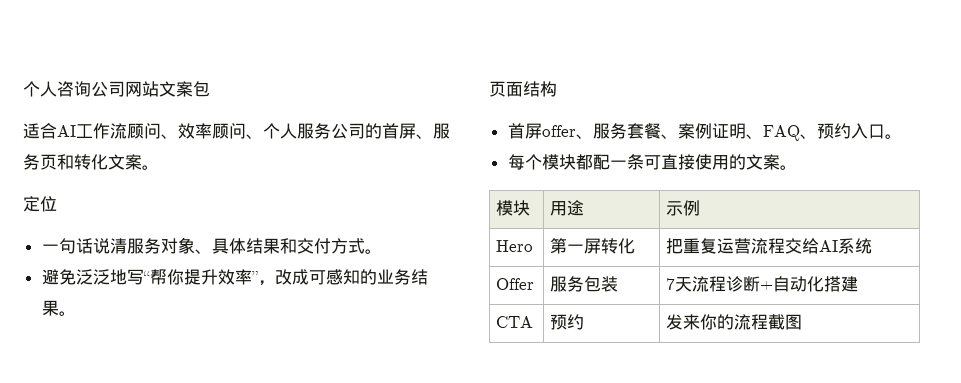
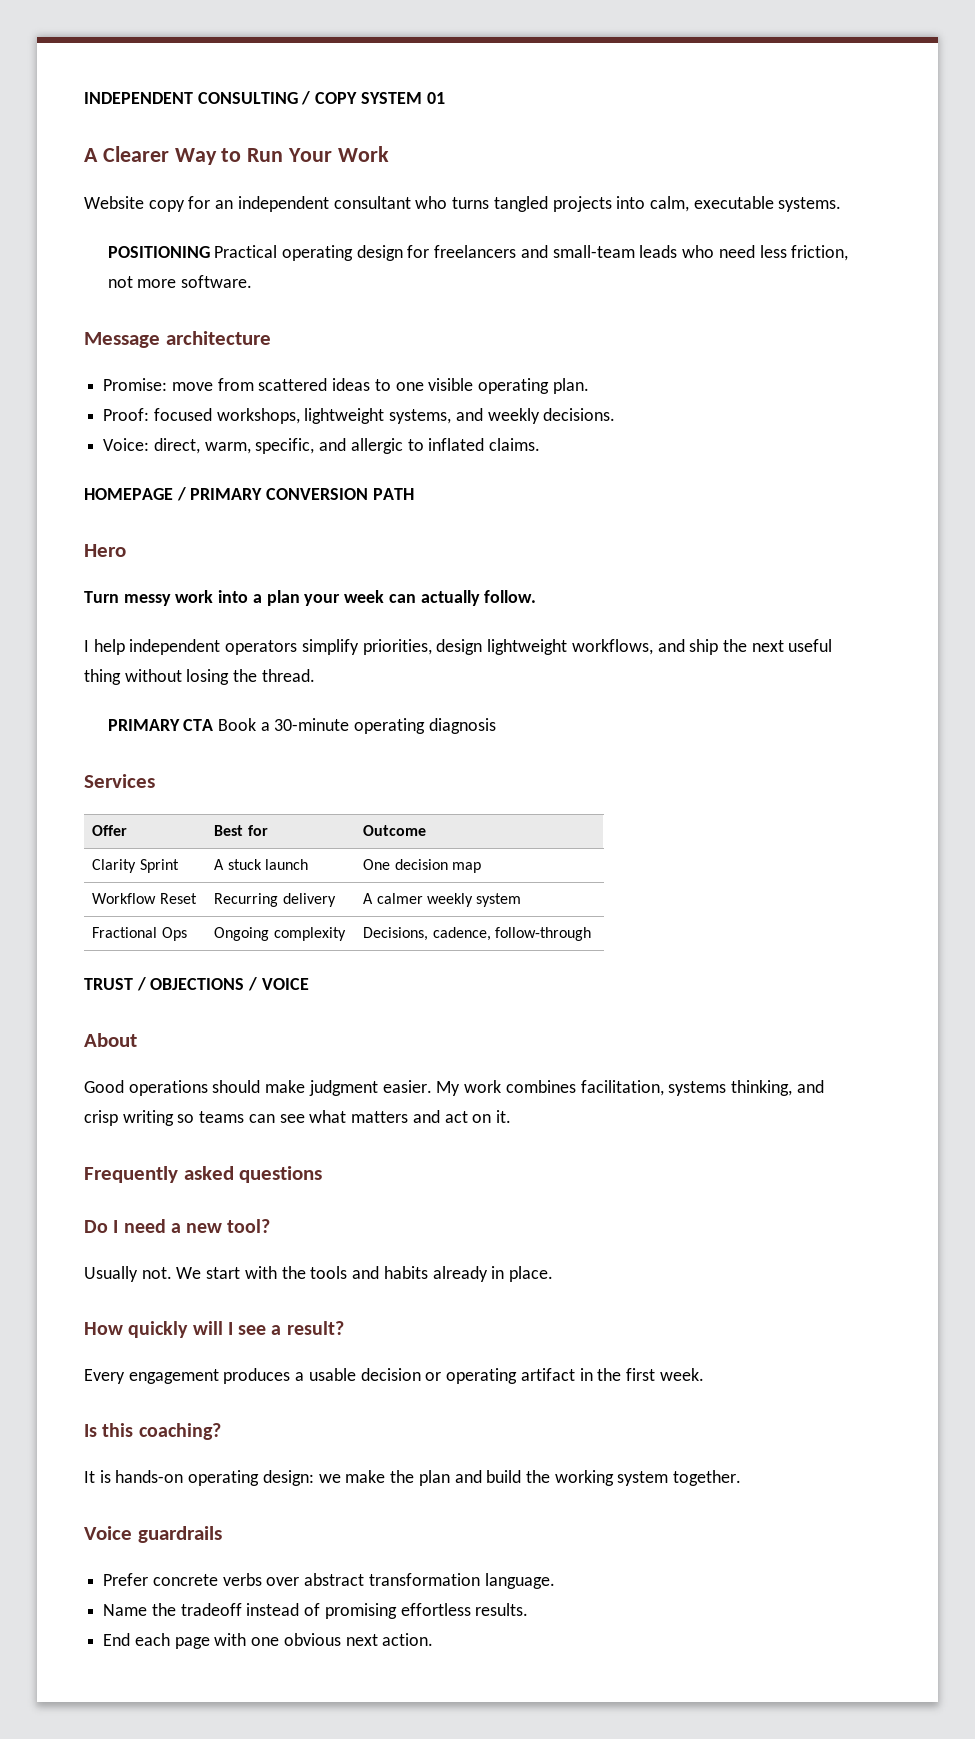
[23,81,210,97] [23,123,450,139] [23,154,159,170] [23,196,57,212] [41,237,382,254] [41,269,428,286] [41,300,76,316] [489,81,557,97] [507,123,902,141] [507,154,797,170] [495,200,530,216] [549,200,584,216] [665,200,700,216] [495,240,533,252] [549,238,635,254] [665,238,872,254] [495,278,534,290] [549,276,618,292] [665,276,858,292] [495,316,533,328] [549,314,584,330] [665,314,802,330] 个人咨询公司网站文案包 // 适合AI工作流顾问、效率顾问、个人服务公司的首屏、服务页和转化文案。 // 定位 // 一句话说清服务对象、具体结果和交付方式。 // 避免泛泛地写“帮你提升效率”，改成可感知的业务结果。 // 页面结构 // 首屏offer、服务套餐、案例证明、FAQ、预约入口。 // 每个模块都配一条可直接使用的文案。 // 模块 | 用途 | 示例 // Hero | 第一屏转化 | 把重复运营流程交给AI系统 // Offer | 服务包装 | 7天流程诊断+自动化搭建 // CTA | 预约 | 发来你的流程截图 -> [84,91,445,105] [84,146,389,165] [84,196,842,212] [107,245,849,261] [107,275,252,288] [84,331,271,348] [103,378,589,394] [103,408,616,424] [103,438,541,454] [84,487,414,501] [84,544,126,557] [84,590,537,606] [84,639,833,655] [84,669,315,685] [107,718,496,734] [84,774,155,788] [92,825,128,836] [214,825,268,836] [363,825,427,836] [92,859,179,873] [214,859,308,870] [363,859,481,873] [92,893,197,904] [214,893,336,907] [363,893,522,907] [92,927,187,941] [214,927,346,941] [363,927,591,941] [84,977,309,991] [84,1033,137,1047] [84,1080,824,1096] [84,1110,511,1126] [84,1166,323,1183] [84,1219,271,1233] [84,1266,553,1282] [84,1321,344,1338] [84,1368,704,1384] [84,1423,221,1440] [84,1470,742,1486] [84,1526,222,1543] [103,1573,555,1589] [103,1603,529,1619] [103,1633,434,1649] INDEPENDENT CONSULTING / COPY SYSTEM 01 // A Clearer Way to Run Your Work // Website copy for an independent consultant who turns tangled projects into calm, executable systems. // POSITIONING Practical operating design for freelancers and small-team leads who need less friction, not more software. // Message architecture // Promise: move from scattered ideas to one visible operating plan. // Proof: focused workshops, lightweight systems, and weekly decisions. // Voice: direct, warm, specific, and allergic to inflated claims. // HOMEPAGE / PRIMARY CONVERSION PATH // Hero // Turn messy work into a plan your week can actually follow. // I help independent operators simplify priorities, design lightweight workflows, and ship the next useful thing without losing the thread. // PRIMARY CTA Book a 30-minute operating diagnosis // Services // Offer | Best for | Outcome // Clarity Sprint | A stuck launch | One decision map // Workflow Reset | Recurring delivery | A calmer weekly system // Fractional Ops | Ongoing complexity | Decisions, cadence, follow-through // TRUST / OBJECTIONS / VOICE // About // Good operations should make judgment easier. My work combines facilitation, systems thinking, and crisp writing so teams can see what matters and act on it. // Frequently asked questions // Do I need a new tool? // Usually not. We start with the tools and habits already in place. // How quickly will I see a result? // Every engagement produces a usable decision or operating artifact in the first week. // Is this coaching? // It is hands-on operating design: we make the plan and build the working system together. // Voice guardrails // Prefer concrete verbs over abstract transformation language. // Name the tradeoff instead of promising effortless results. // End each page with one obvious next action.

